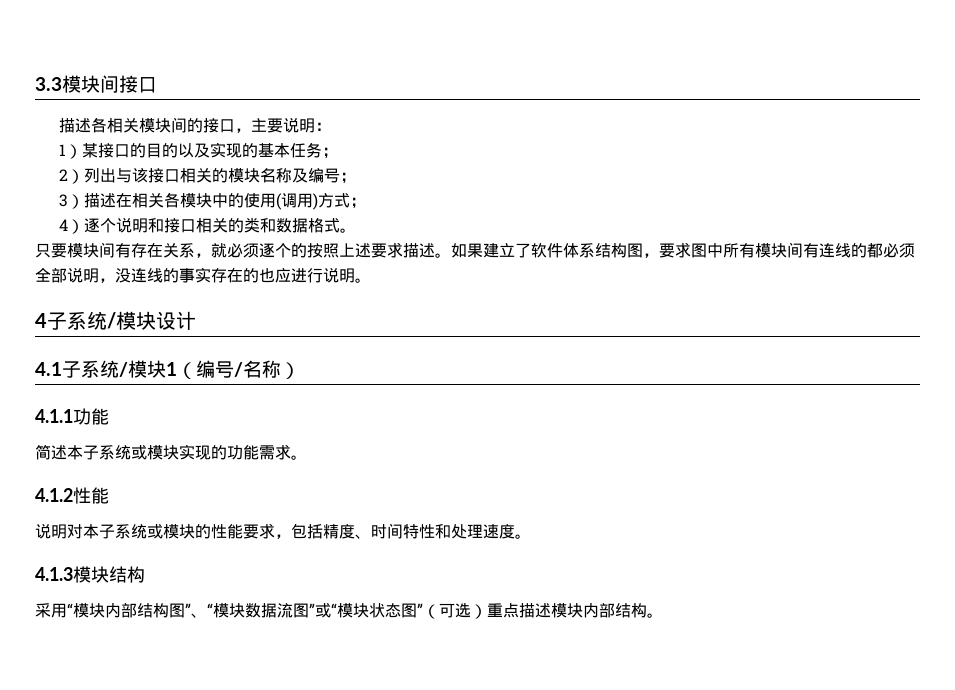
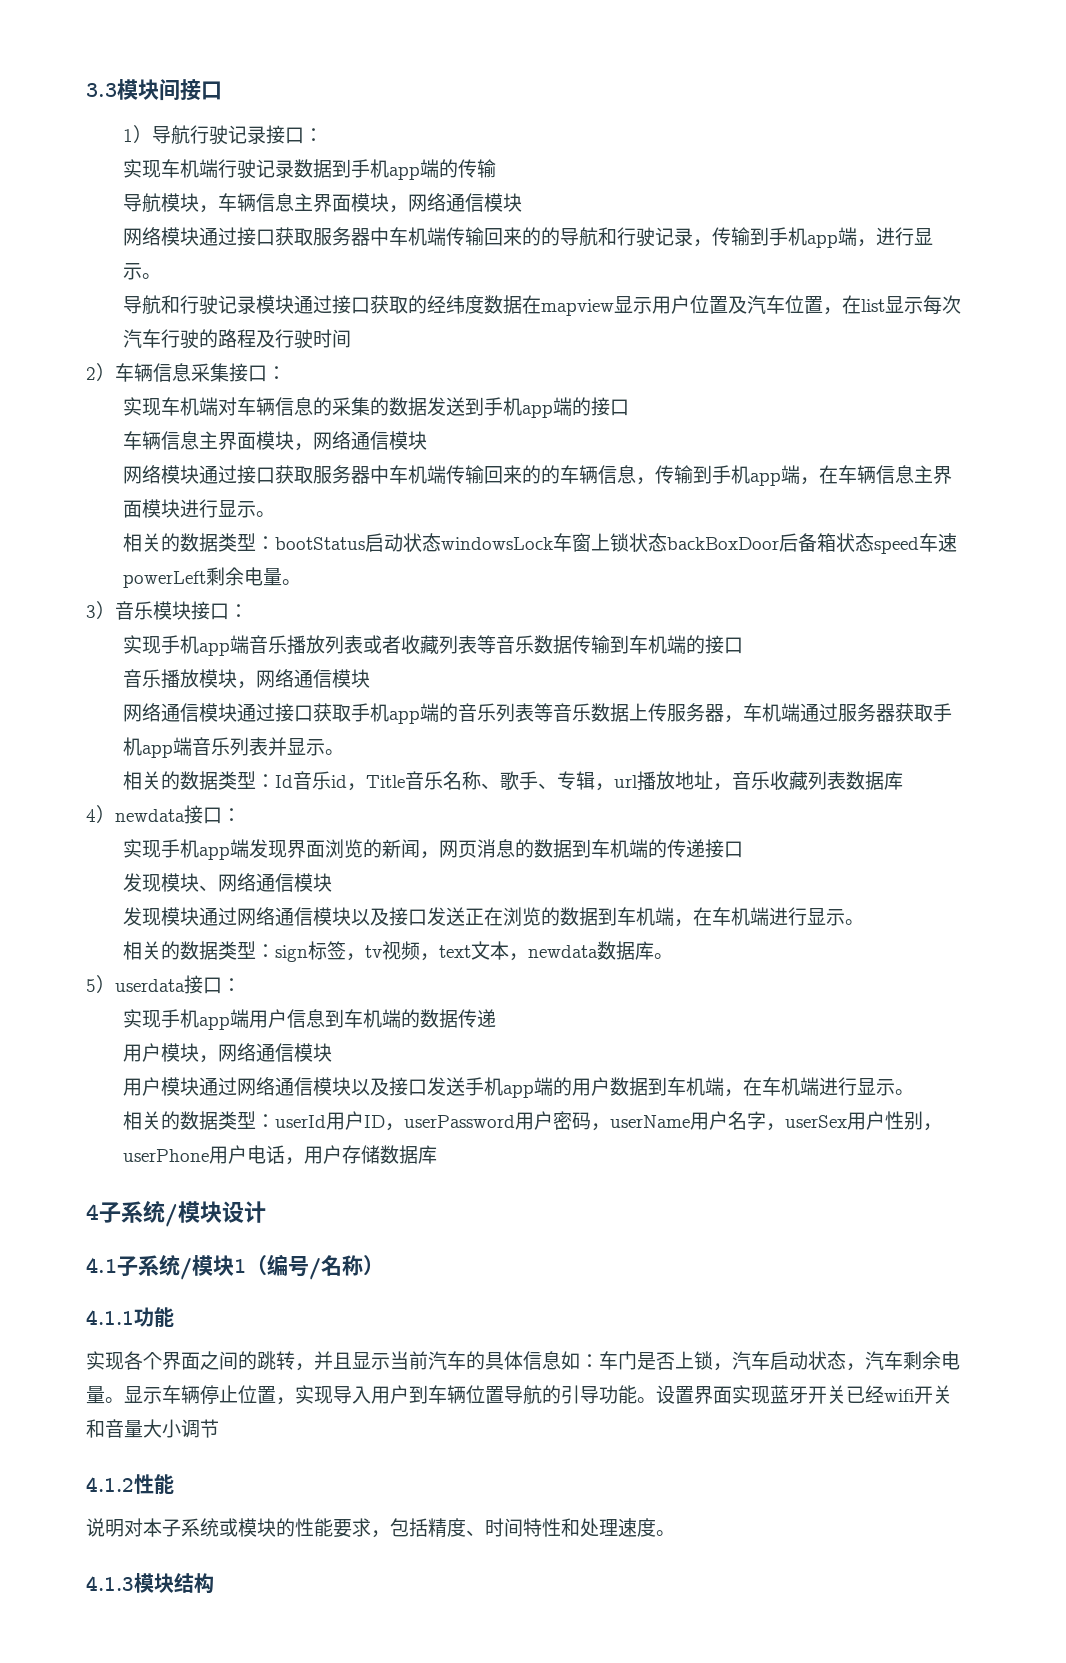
[59,117,332,133] [59,142,339,159] [59,168,357,184] [59,192,367,210] [59,217,357,234] [35,242,915,258] [35,267,371,283] 描述各相关模块间的接口，主要说明： // 1）某接口的目的以及实现的基本任务； // 2）列出与该接口相关的模块名称及编号； // 3）描述在相关各模块中的使用(调用)方式； // 4）逐个说明和接口相关的类和数据格式。 // 只要模块间有存在关系，就必须逐个的按照上述要求描述。如果建立了软件体系结构图，要求图中所有模块间有连线的都必须全部说明，没连线的事实存在的也应进行说明。 -> [123,125,324,145] [123,159,497,180] [123,193,523,213] [123,227,934,248] [123,263,162,280] [123,295,962,316] [123,329,352,349] [86,363,286,382] [123,397,630,418] [123,431,428,451] [123,465,953,486] [123,499,276,518] [123,533,958,554] [123,567,302,588] [86,601,248,620] [123,635,744,656] [123,669,371,689] [123,703,953,724] [123,737,345,758] [123,771,904,791] [86,805,241,824] [123,839,744,860] [123,873,333,892] [123,907,865,927] [123,941,674,962] [86,975,241,994] [123,1009,497,1030] [123,1043,333,1063] [123,1077,915,1098] [123,1111,943,1131] [123,1145,438,1165] 1）导航行驶记录接口： // 实现车机端行驶记录数据到手机app端的传输 // 导航模块，车辆信息主界面模块，网络通信模块 // 网络模块通过接口获取服务器中车机端传输回来的的导航和行驶记录，传输到手机app端，进行显示。 // 导航和行驶记录模块通过接口获取的经纬度数据在mapview显示用户位置及汽车位置，在list显示每次汽车行驶的路程及行驶时间 // 2）车辆信息采集接口： // 实现车机端对车辆信息的采集的数据发送到手机app端的接口 // 车辆信息主界面模块，网络通信模块 // 网络模块通过接口获取服务器中车机端传输回来的的车辆信息，传输到手机app端，在车辆信息主界面模块进行显示。 // 相关的数据类型：bootStatus启动状态windowsLock车窗上锁状态backBoxDoor后备箱状态speed车速powerLeft剩余电量。 // 3）音乐模块接口： // 实现手机app端音乐播放列表或者收藏列表等音乐数据传输到车机端的接口 // 音乐播放模块，网络通信模块 // 网络通信模块通过接口获取手机app端的音乐列表等音乐数据上传服务器，车机端通过服务器获取手机app端音乐列表并显示。 // 相关的数据类型：Id音乐id，Title音乐名称、歌手、专辑，url播放地址，音乐收藏列表数据库 // 4）newdata接口： // 实现手机app端发现界面浏览的新闻，网页消息的数据到车机端的传递接口 // 发现模块、网络通信模块 // 发现模块通过网络通信模块以及接口发送正在浏览的数据到车机端，在车机端进行显示。 // 相关的数据类型：sign标签，tv视频，text文本，newdata数据库。 // 5）userdata接口： // 实现手机app端用户信息到车机端的数据传递 // 用户模块，网络通信模块 // 用户模块通过网络通信模块以及接口发送手机app端的用户数据到车机端，在车机端进行显示。 // 相关的数据类型：userId用户ID，userPassword用户密码，userName用户名字，userSex用户性别，userPhone用户电话，用户存储数据库
[35,444,307,460] 简述本子系统或模块实现的功能需求。 -> [86,1351,960,1371] [86,1385,952,1405] [86,1419,219,1438] 实现各个界面之间的跳转，并且显示当前汽车的具体信息如：车门是否上锁，汽车启动状态，汽车剩余电量。显示车辆停止位置，实现导入用户到车辆位置导航的引导功能。设置界面实现蓝牙开关已经wifi开关和音量大小调节
[35,603,663,619] // 采用“模块内部结构图”、“模块数据流图”或“模块状态图”（可选）重点描述模块内部结构。 -> (214, 1583) none

